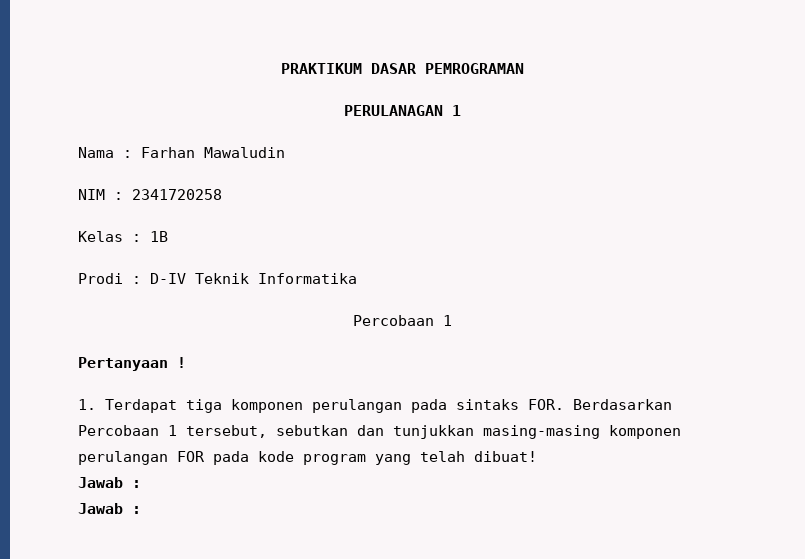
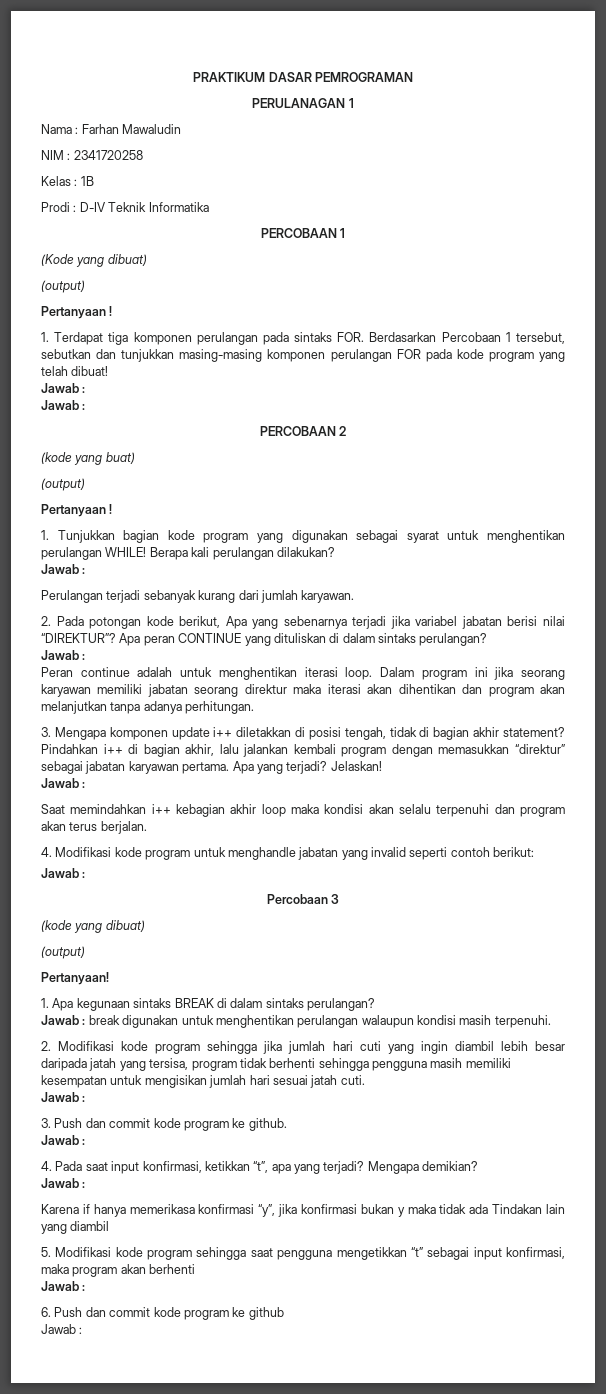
[353,315,452,326] Percobaan 1 -> [260,228,346,238] [41,254,147,267] [41,280,85,293] PERCOBAAN 1 // (Kode yang dibuat) // (output)
(141, 510) none -> [259,426,347,436] [41,452,135,465] [41,478,85,491] [41,504,113,517] [41,530,565,543] [41,547,335,560] [41,564,86,574] [41,590,355,603] [41,616,566,629] [41,633,488,646] [41,650,86,660] [41,667,566,680] [41,684,565,697] [41,701,255,714] [41,727,566,740] [41,744,565,757] [41,761,382,774] [41,778,86,788] [41,804,565,817] [41,821,147,834] [41,847,535,860] [41,868,86,878] [266,894,340,904] [41,920,145,933] [41,946,85,959] [41,972,109,985] [41,998,375,1011] [41,1015,551,1028] [41,1041,566,1054] [41,1058,511,1071] [41,1075,365,1088] [41,1092,86,1102] [41,1118,287,1131] [41,1135,86,1145] [41,1161,479,1174] [41,1178,86,1188] [41,1204,565,1217] [41,1221,110,1234] [41,1247,565,1260] [41,1264,196,1277] [41,1281,86,1291] [41,1307,284,1320] [41,1324,83,1334] // PERCOBAAN 2 // (kode yang buat) // (output) // Pertanyaan ! // 1. Tunjukkan bagian kode program yang digunakan sebagai syarat untuk menghentikan perulangan WHILE! Berapa kali perulangan dilakukan? // Jawab : // Perulangan terjadi sebanyak kurang dari jumlah karyawan. // 2. Pada potongan kode berikut, Apa yang sebenarnya terjadi jika variabel jabatan berisi nilai “DIREKTUR”? Apa peran CONTINUE yang dituliskan di dalam sintaks perulangan? // Jawab : // Peran continue adalah untuk menghentikan iterasi loop. Dalam program ini jika seorang karyawan memiliki jabatan seorang direktur maka iterasi akan dihentikan dan program akan melanjutkan tanpa adanya perhitungan. // 3. Mengapa komponen update i++ diletakkan di posisi tengah, tidak di bagian akhir statement? Pindahkan i++ di bagian akhir, lalu jalankan kembali program dengan memasukkan “direktur” sebagai jabatan karyawan pertama. Apa yang terjadi? Jelaskan! // Jawab : // Saat memindahkan i++ kebagian akhir loop maka kondisi akan selalu terpenuhi dan program akan terus berjalan. // 4. Modifikasi kode program untuk menghandle jabatan yang invalid seperti contoh berikut: // Jawab : // Percobaan 3 // (kode yang dibuat) // (output) // Pertanyaan! // 1. Apa kegunaan sintaks BREAK di dalam sintaks perulangan? // Jawab : break digunakan untuk menghentikan perulangan walaupun kondisi masih terpenuhi. // 2. Modifikasi kode program sehingga jika jumlah hari cuti yang ingin diambil lebih besar daripada jatah yang tersisa, program tidak berhenti sehingga pengguna masih memiliki kesempatan untuk mengisikan jumlah hari sesuai jatah cuti. // Jawab : // 3. Push dan commit kode program ke github. // Jawab : // 4. Pada saat input konfirmasi, ketikkan “t”, apa yang terjadi? Mengapa demikian? // Jawab : // Karena if hanya memerikasa konfirmasi “y”, jika konfirmasi bukan y maka tidak ada Tindakan lain yang diambil // 5. Modifikasi kode program sehingga saat pengguna mengetikkan “t” sebagai input konfirmasi, maka program akan berhenti // Jawab : // 6. Push dan commit kode program ke github // Jawab :

